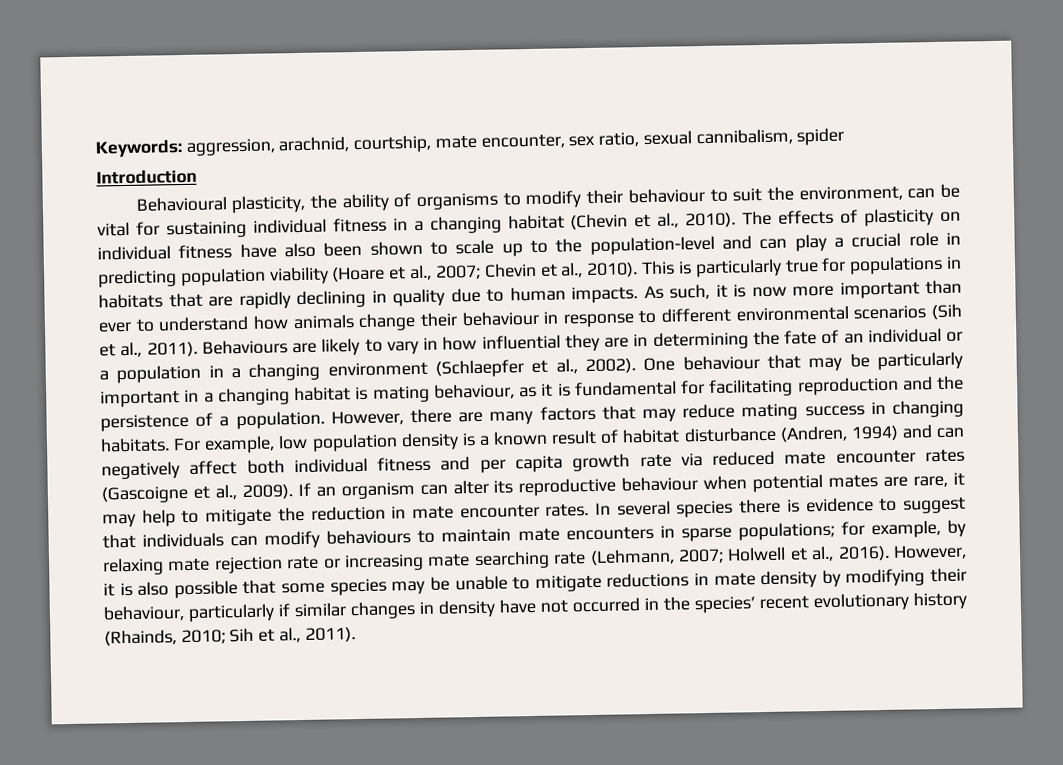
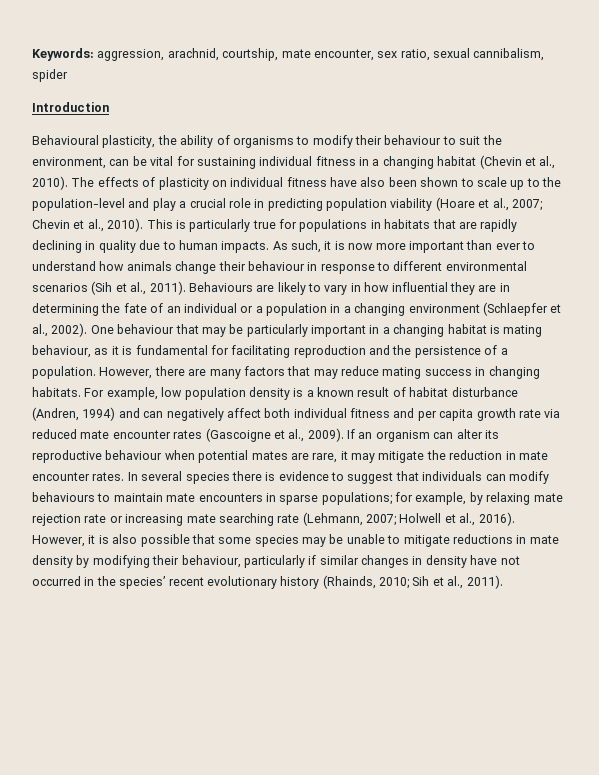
[759,238,788,250] can -> (150, 203) none
[141,509,200,527] help to -> (375, 458) none

